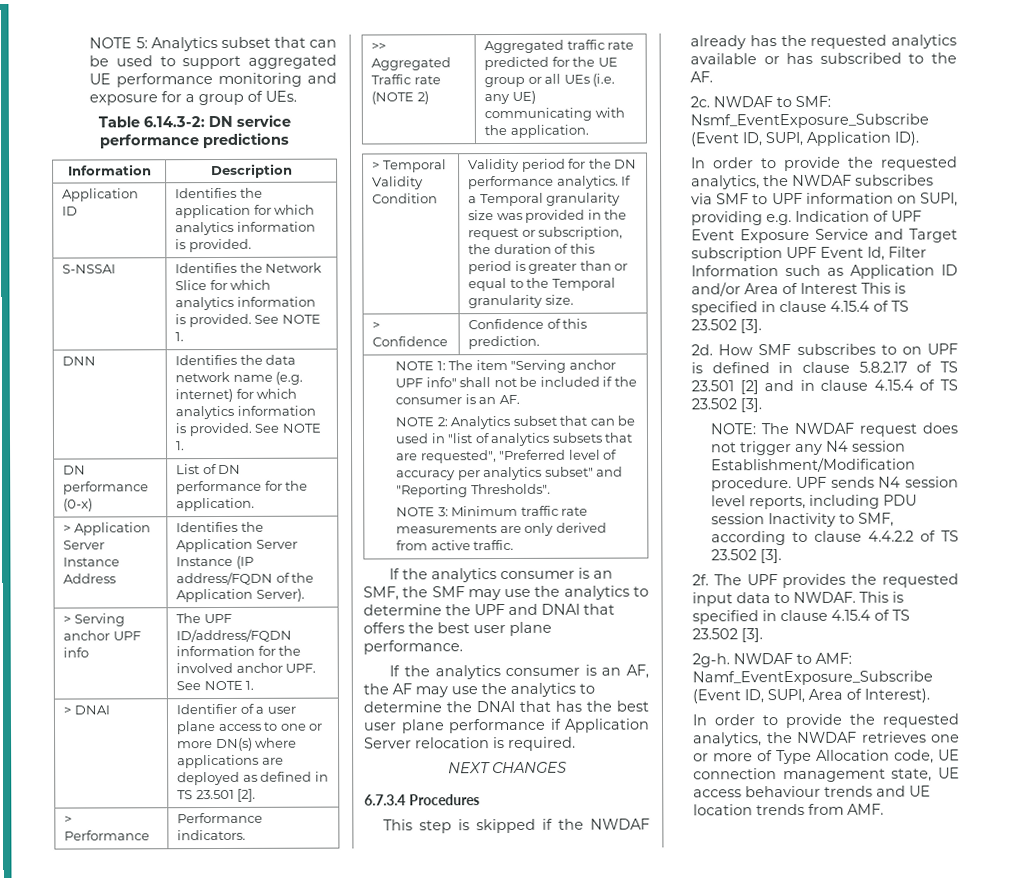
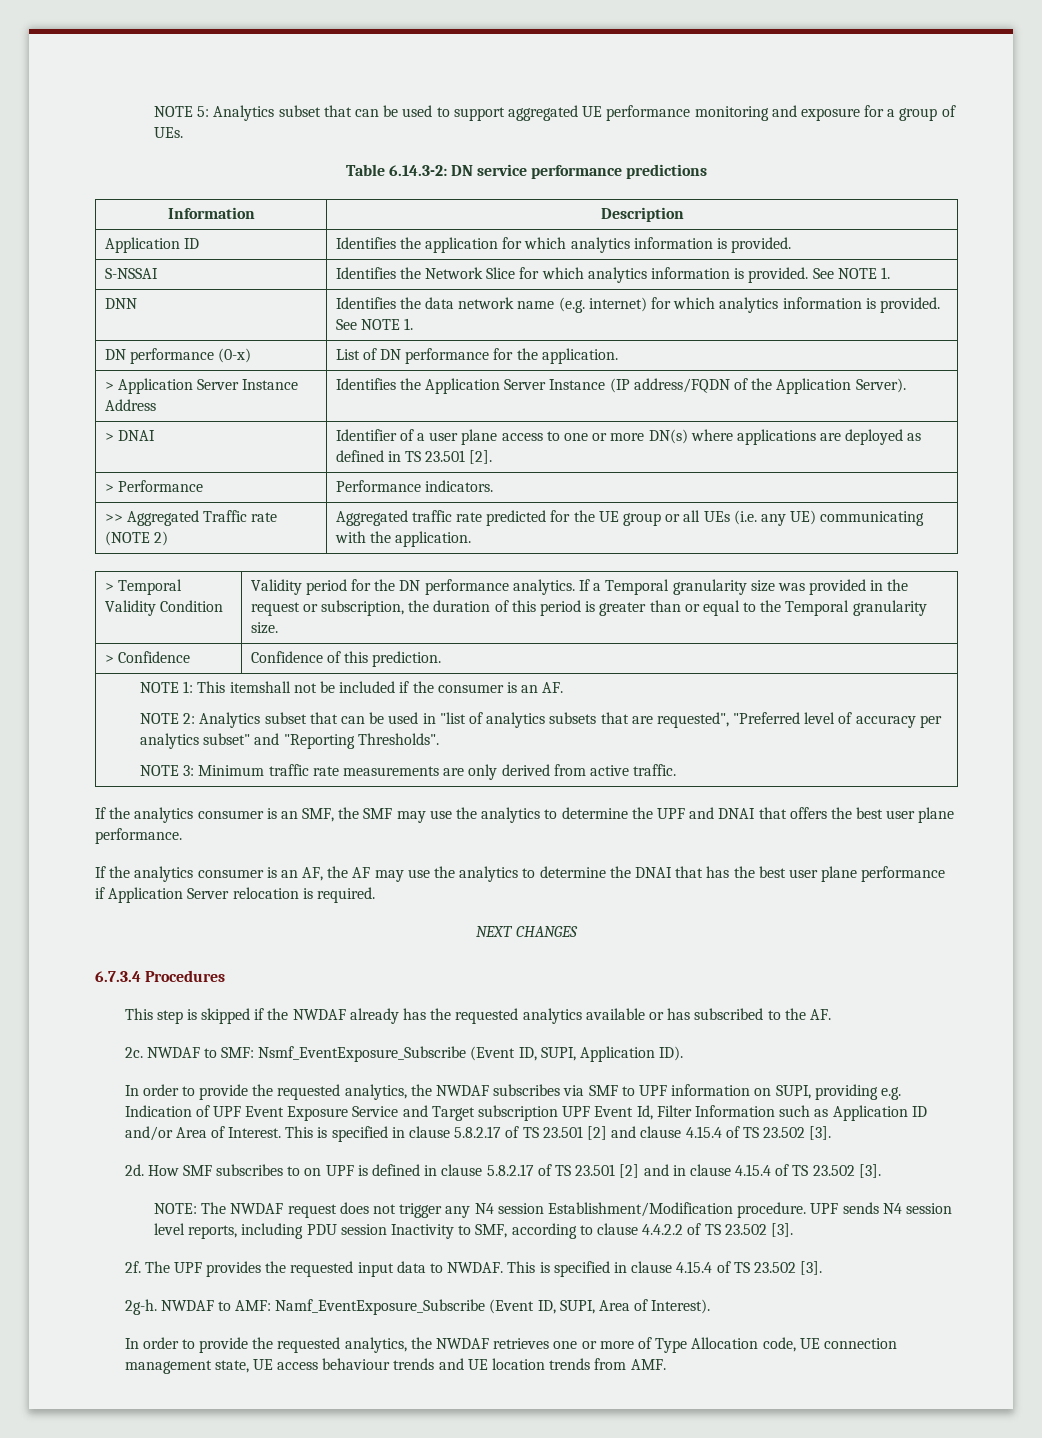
[63,613,125,627] [63,630,141,641] [63,647,90,658] [176,613,232,624] [176,628,293,643] [176,645,302,657] [176,662,317,674] [176,680,255,691] // > Serving anchor UPF info | The UPF ID/address/FQDN information for the involved anchor UPF. See NOTE 1. -> (906, 385) none
[448,359,616,373] [395,377,492,388] The item "Serving anchor UPF info" shall -> [197,681,291,693] This itemshall
[800,282,907,294] [691,300,828,316] Interest This is specified in clause -> [228,1126,682,1142] Interest. This is specified in clause 5.8.2.17 of TS 23.501 [2] and clause

